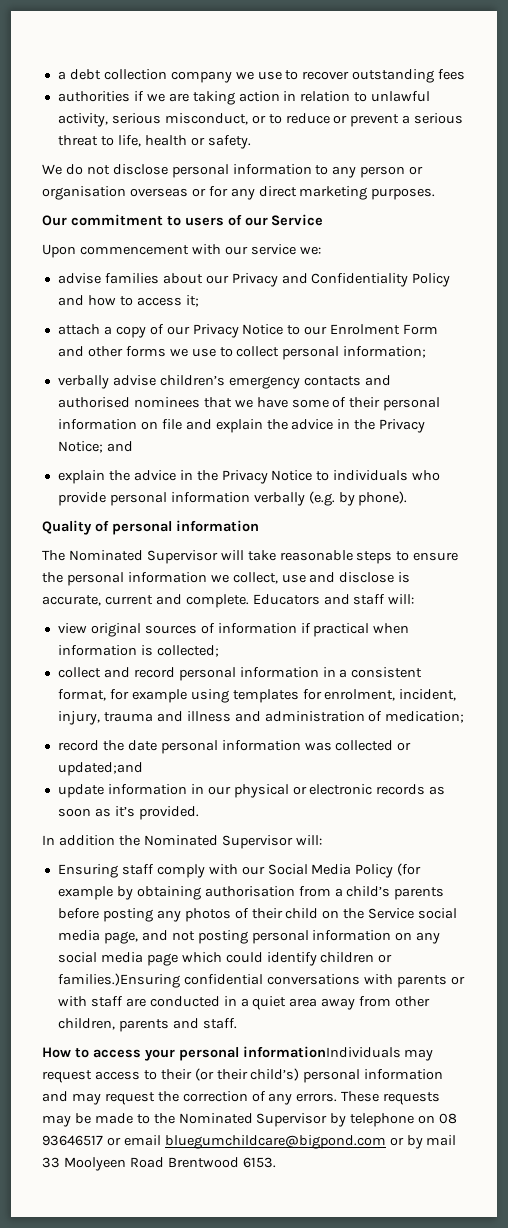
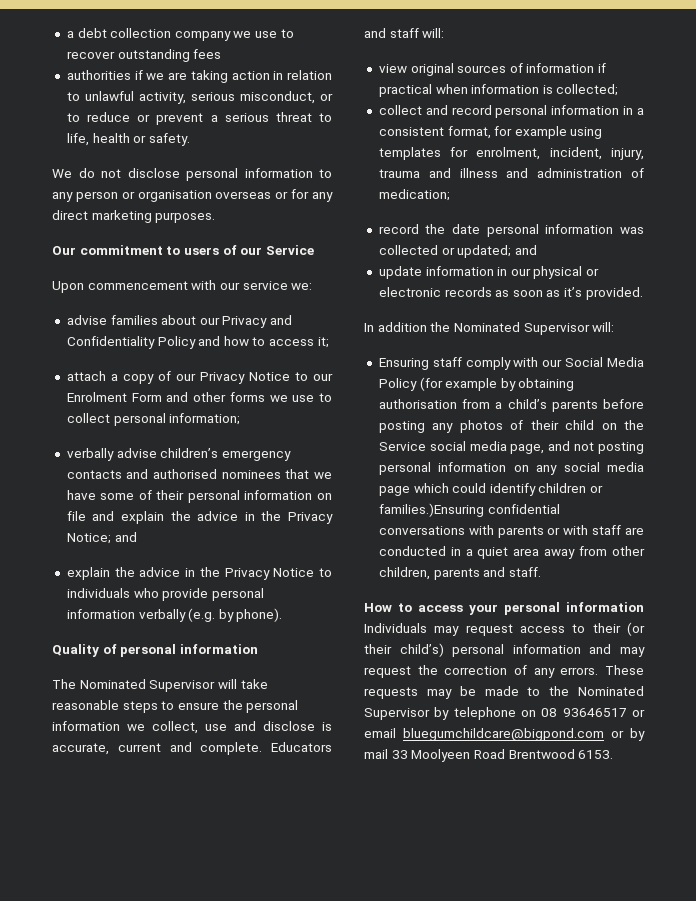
[57,762,143,776] updated;and -> [457,245,537,258] updated; and
[242,1046,401,1058] informationIndividuals -> [566,602,644,612] [364,623,427,633] information Individuals

